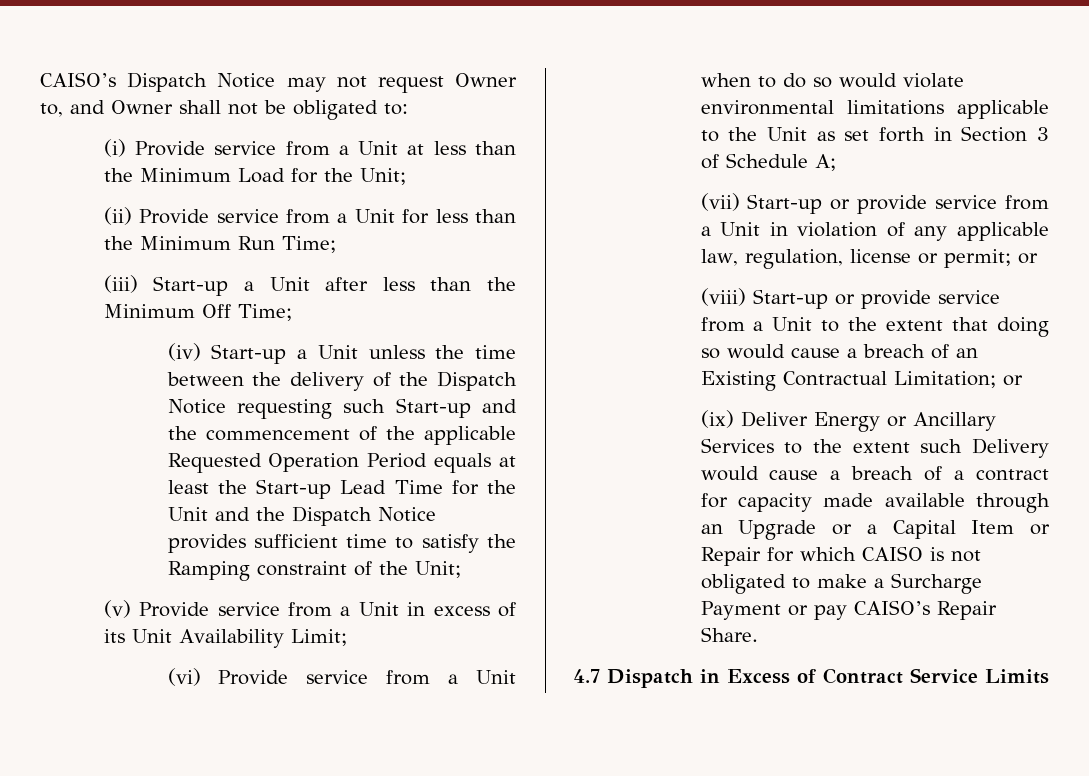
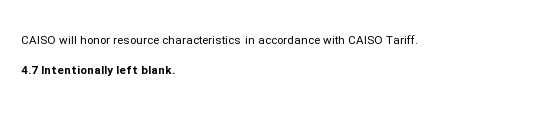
[40,72,517,93] [40,100,408,120] [103,139,517,157] [103,168,406,185] [103,207,517,225] [103,236,336,253] [103,275,516,296] [103,304,292,321] [167,343,516,364] [166,371,517,391] [167,398,517,419] [167,426,516,445] [167,453,516,473] [167,479,516,499] [167,506,436,526] [167,534,517,553] [167,561,461,581] [103,600,517,618] [103,629,347,648] [167,668,516,686] [700,73,964,88] [700,100,1049,119] [700,126,1049,142] [700,153,836,171] [700,193,1049,214] [700,222,1049,241] [700,249,1038,269] [700,288,1000,309] [700,317,1049,337] [700,344,978,359] [700,371,1023,391] [700,410,996,432] [700,438,1049,458] [700,466,1049,481] [700,493,1050,513] [700,520,1050,540] [700,546,981,566] [700,573,982,594] [700,600,997,620] [700,627,758,642] [573,668,1049,688] CAISO’s Dispatch Notice may not request Owner to, and Owner shall not be obligated to: // (i) Provide service from a Unit at less than the Minimum Load for the Unit; // (ii) Provide service from a Unit for less than the Minimum Run Time; // (iii) Start-up a Unit after less than the Minimum Off Time; // (iv) Start-up a Unit unless the time between the delivery of the Dispatch Notice requesting such Start-up and the commencement of the applicable Requested Operation Period equals at least the Start-up Lead Time for the Unit and the Dispatch Notice provides sufficient time to satisfy the Ramping constraint of the Unit; // (v) Provide service from a Unit in excess of its Unit Availability Limit; // (vi) Provide service from a Unit when to do so would violate environmental limitations applicable to the Unit as set forth in Section 3 of Schedule A; // (vii) Start-up or provide service from a Unit in violation of any applicable law, regulation, license or permit; or // (viii) Start-up or provide service from a Unit to the extent that doing so would cause a breach of an Existing Contractual Limitation; or // (ix) Deliver Energy or Ancillary Services to the extent such Delivery would cause a breach of a contract for capacity made available through an Upgrade or a Capital Item or Repair for which CAISO is not obligated to make a Surcharge Payment or pay CAISO’s Repair Share. // 4.7 Dispatch in Excess of Contract Service Limits -> [21,35,418,44] [21,65,176,76] CAISO will honor resource characteristics in accordance with CAISO Tariff. // 4.7 Intentionally left blank.

